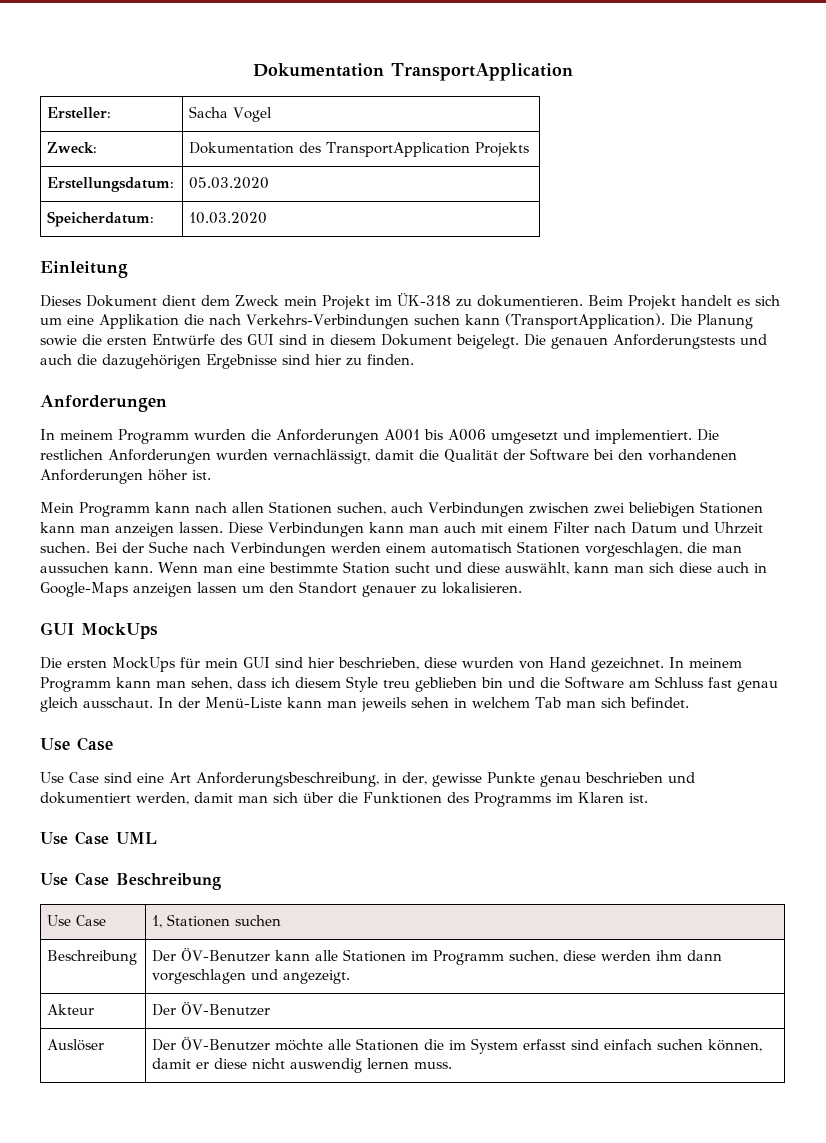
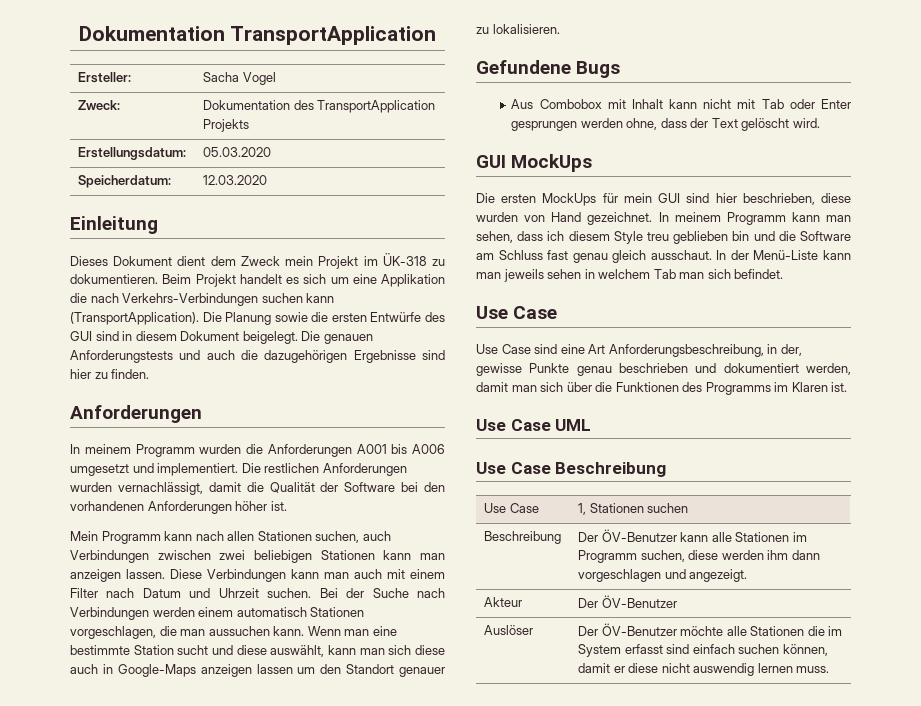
[189,212,268,224] 10.03.2020 -> [203,175,268,185] 12.03.2020
(522, 588) none -> [476,60,621,78] [511,99,851,109] [511,118,820,131] // Gefundene Bugs // Aus Combobox mit Inhalt kann nicht mit Tab oder Enter gesprungen werden ohne, dass der Text gelöscht wird.

